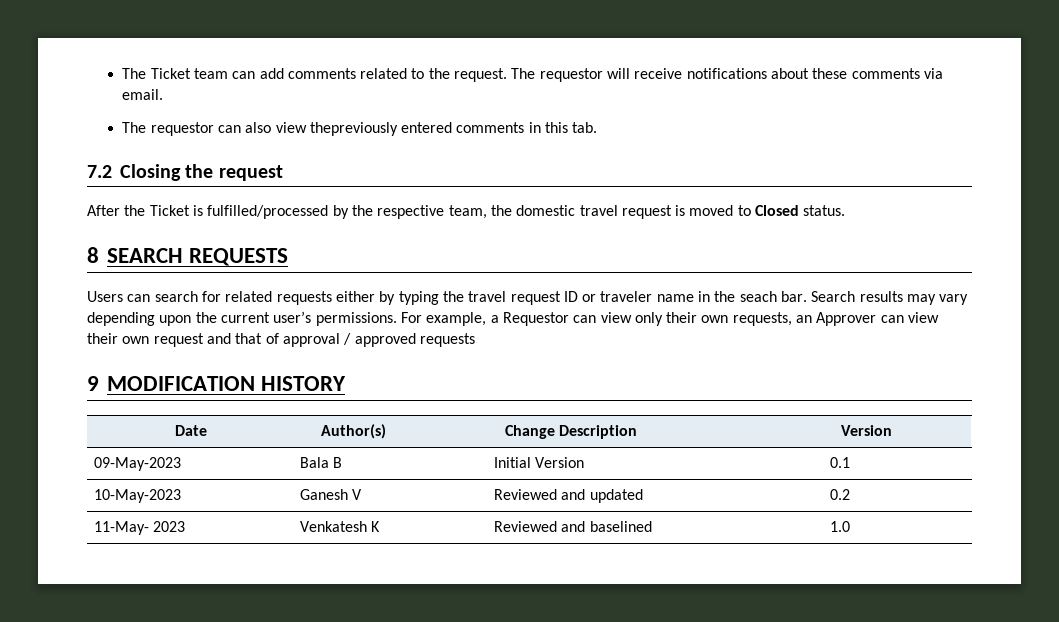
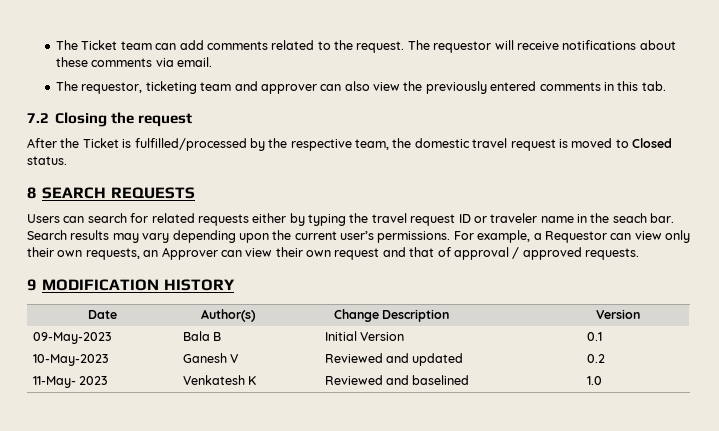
[150,122,214,136] requestor -> [81,81,317,94] requestor, ticketing team and approver
[309,122,398,136] thepreviously -> [403,81,487,94] the previously
[419,333,475,347] requests -> [585,248,639,260] requests.

